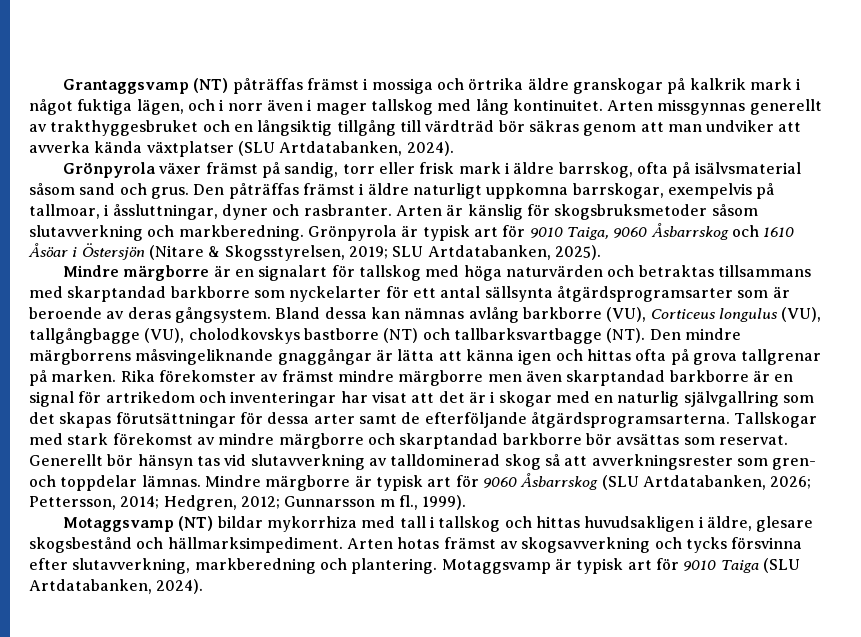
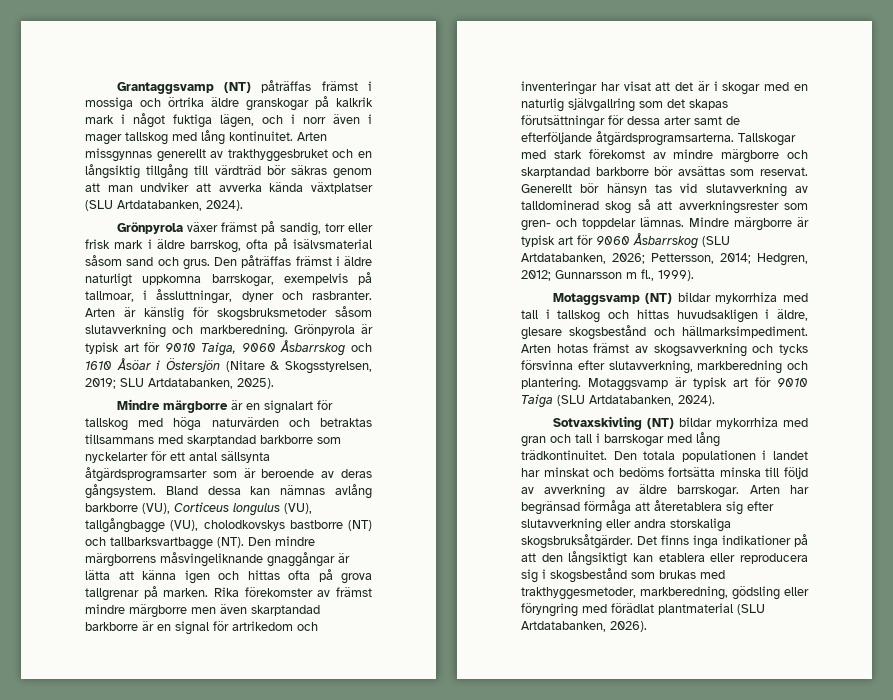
(204, 586) none -> [552,416,808,430] [521,432,720,447] [521,450,808,462] [521,467,808,479] [521,484,809,498] [521,500,774,515] [521,518,731,532] [521,534,808,549] [521,551,808,566] [521,568,725,583] [521,586,809,600] [521,603,765,617] [521,621,647,632] // Sotvaxskivling (NT) bildar mykorrhiza med gran och tall i barrskogar med lång trädkontinuitet. Den totala populationen i landet har minskat och bedöms fortsätta minska till följd av avverkning av äldre barrskogar. Arten har begränsad förmåga att återetablera sig efter slutavverkning eller andra storskaliga skogsbruksåtgärder. Det finns inga indikationer på att den långsiktigt kan etablera eller reproducera sig i skogsbestånd som brukas med trakthyggesmetoder, markberedning, gödsling eller föryngring med förädlat plantmaterial (SLU Artdatabanken, 2026).

